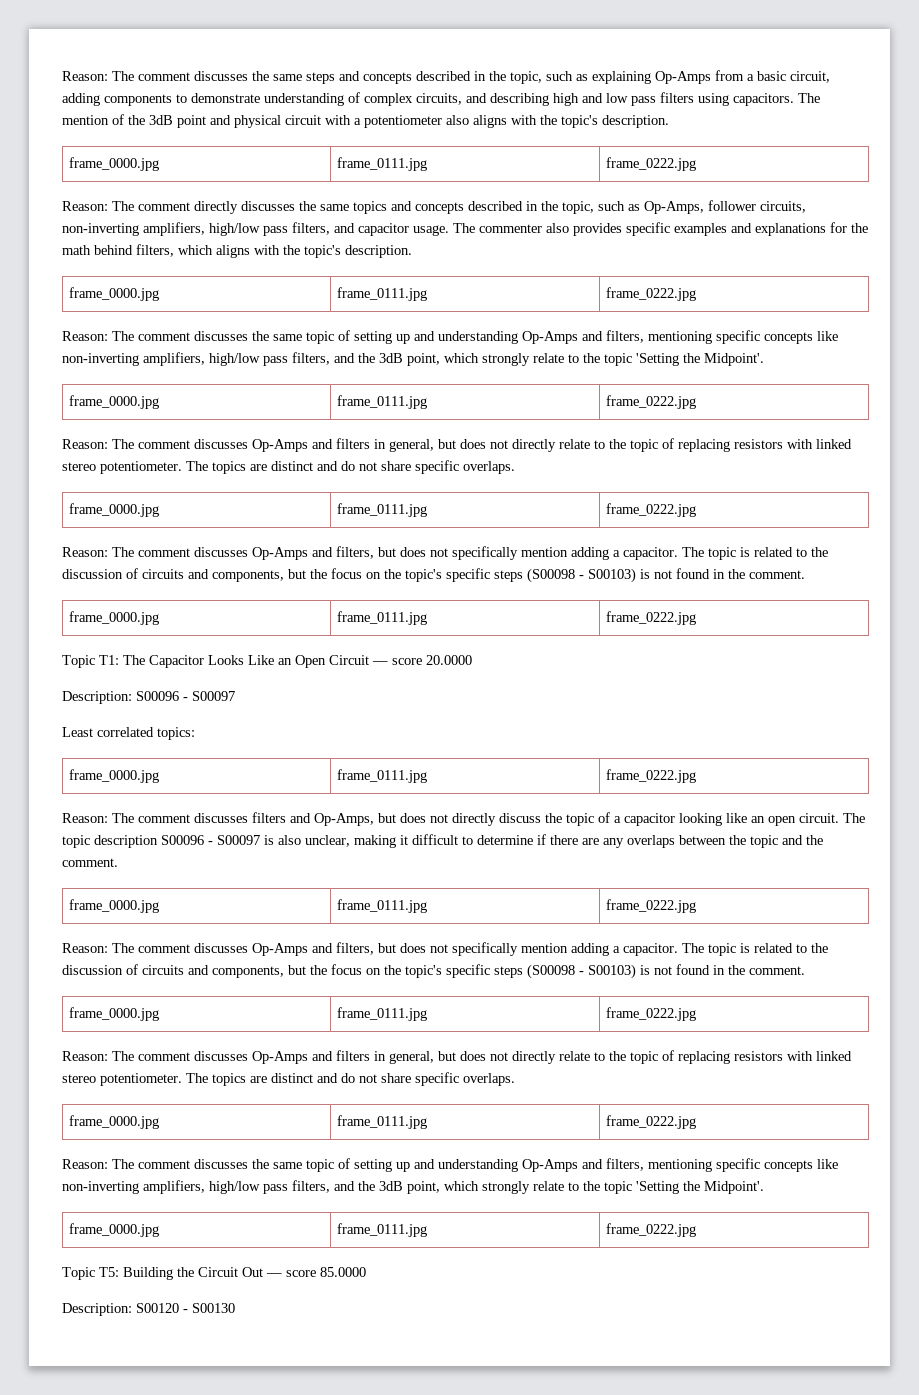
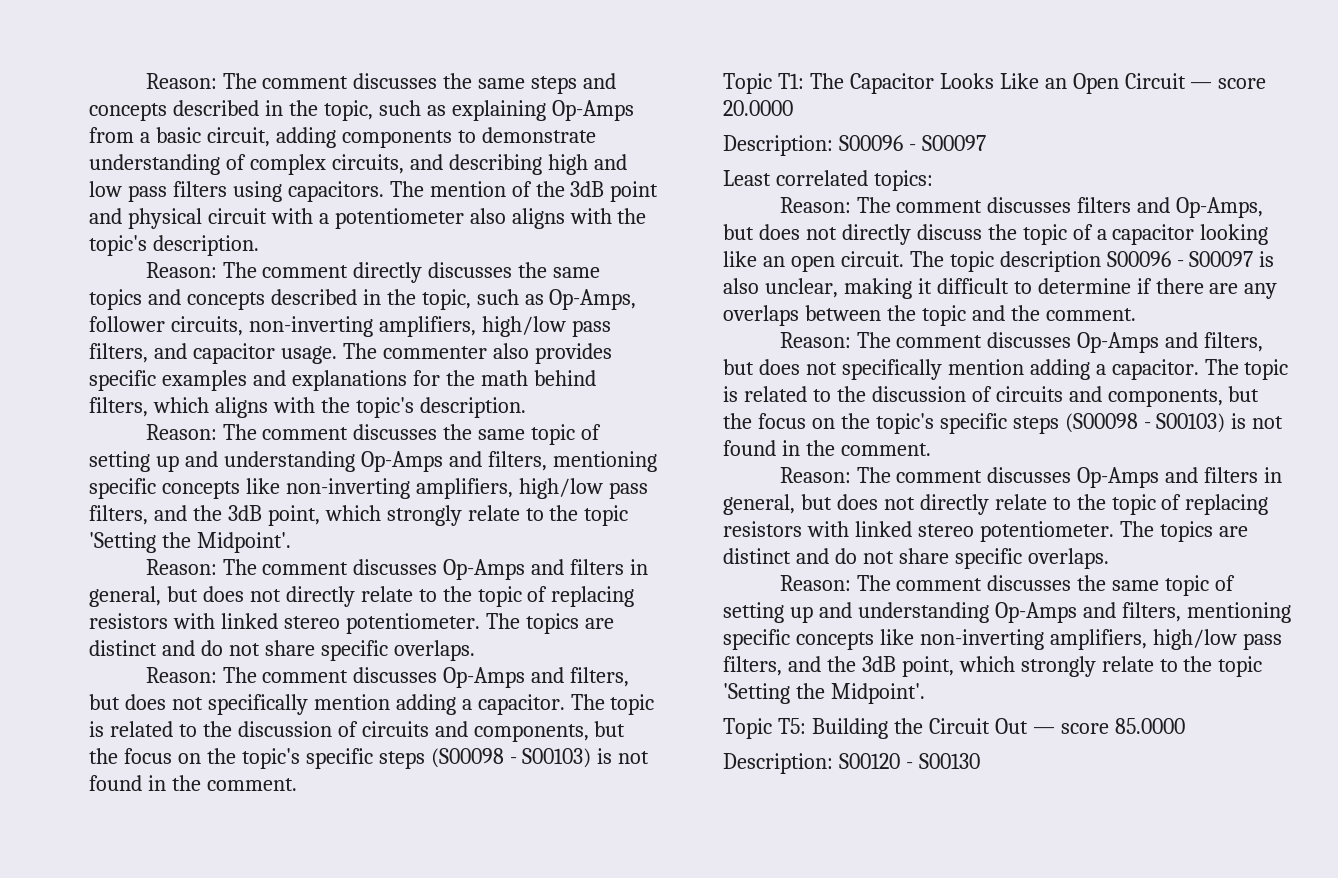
[68,157,159,171] [336,157,427,171] [605,157,696,171] // frame_0000.jpg | frame_0111.jpg | frame_0222.jpg -> (259, 245) none
[68,287,159,301] [336,287,427,301] [605,287,696,301] // frame_0000.jpg | frame_0111.jpg | frame_0222.jpg -> (526, 407) none
[68,395,159,409] [336,395,427,409] [605,395,696,409] // frame_0000.jpg | frame_0111.jpg | frame_0222.jpg -> (291, 542) none
[68,503,159,517] [336,503,427,517] [605,503,696,517] // frame_0000.jpg | frame_0111.jpg | frame_0222.jpg -> (475, 650) none
[68,611,159,625] [336,611,427,625] [605,611,696,625] // frame_0000.jpg | frame_0111.jpg | frame_0222.jpg -> (297, 784) none
[68,769,159,783] [336,769,427,783] [605,769,696,783] // frame_0000.jpg | frame_0111.jpg | frame_0222.jpg -> (933, 180) none
[68,899,159,913] [336,899,427,913] [605,899,696,913] // frame_0000.jpg | frame_0111.jpg | frame_0222.jpg -> (1136, 314) none
[68,1007,159,1021] [336,1007,427,1021] [605,1007,696,1021] // frame_0000.jpg | frame_0111.jpg | frame_0222.jpg -> (931, 449) none
[68,1115,159,1129] [336,1115,427,1129] [605,1115,696,1129] // frame_0000.jpg | frame_0111.jpg | frame_0222.jpg -> (1109, 558) none
[68,1223,159,1237] [336,1223,427,1237] [605,1223,696,1237] // frame_0000.jpg | frame_0111.jpg | frame_0222.jpg -> (925, 693) none

